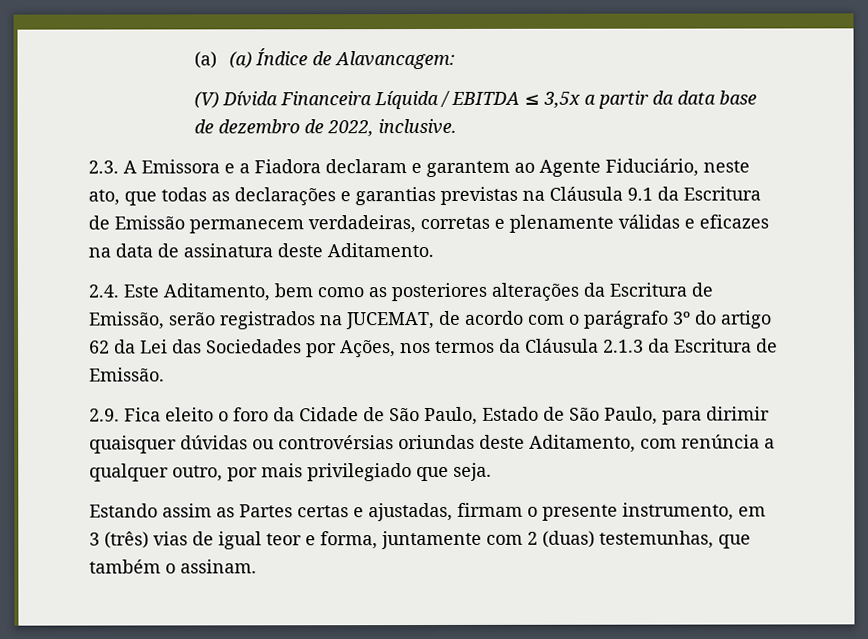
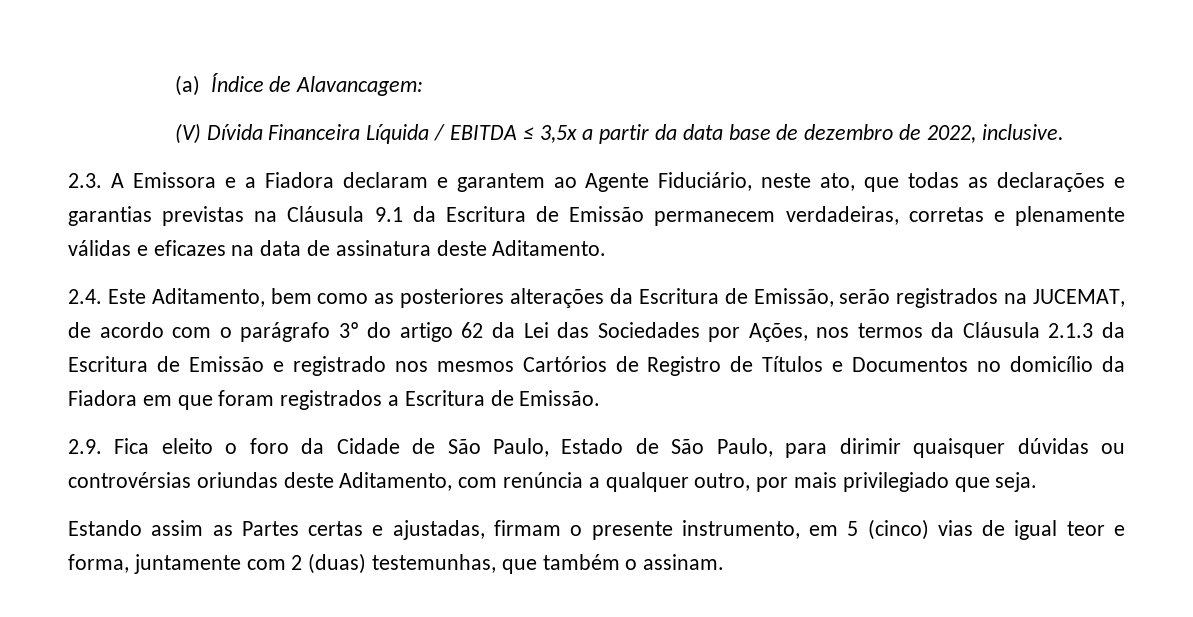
[193,51,252,69] (a) (a) -> [174,75,200,96] (a)
(778, 345) none -> [188,356,1125,376] [68,390,514,410] Emissão e registrado nos mesmos Cartórios de Registro de Títulos e Documentos no domicílio da Fiadora em que foram registrados a Escritura de
[89,531,149,549] 3 (três) -> [847,519,929,540] 5 (cinco)

